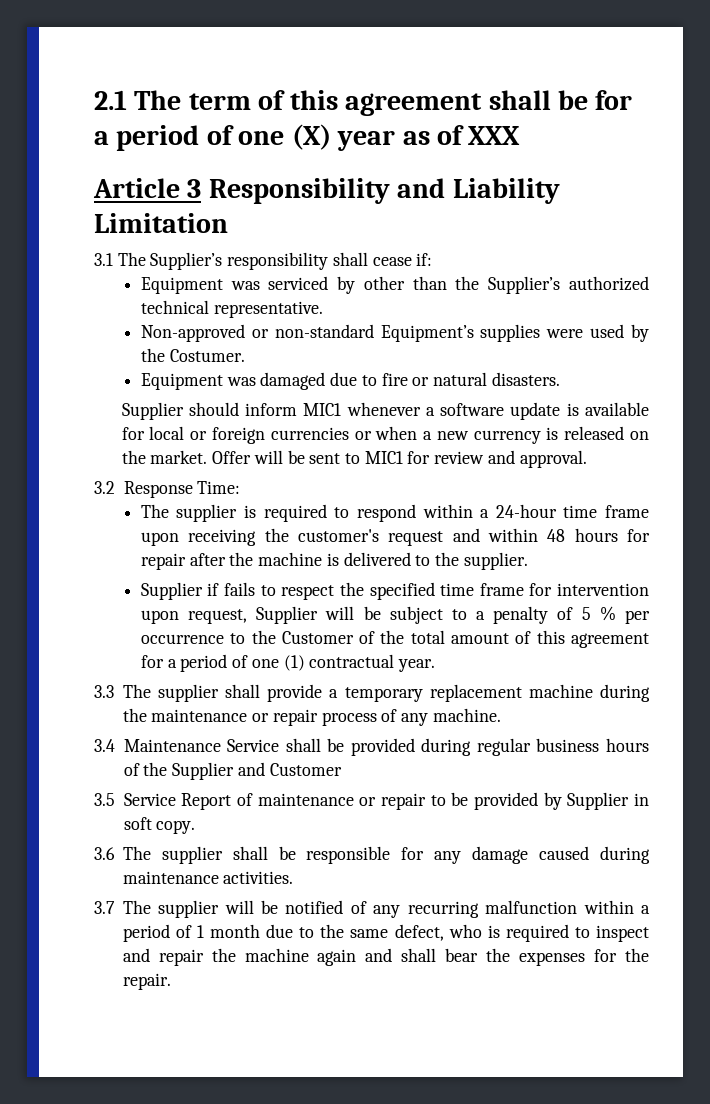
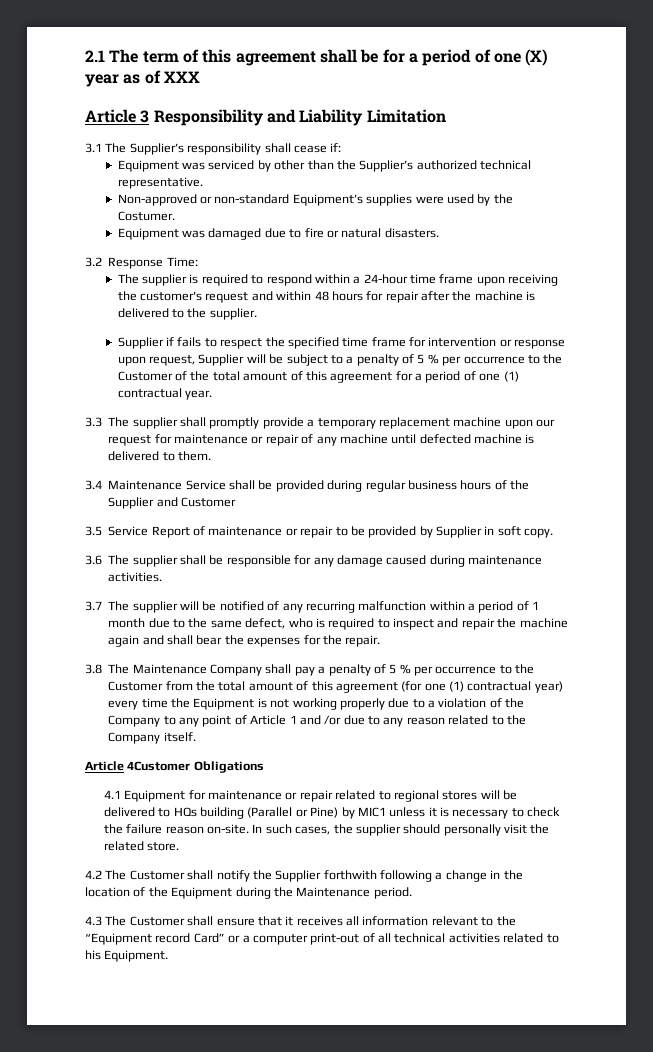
[121,402,649,420] [121,426,649,444] [121,450,587,468] // Supplier should inform MIC1 whenever a software update is available for local or foreign currencies or when a new currency is released on the market. Offer will be sent to MIC1 for review and approval. -> (439, 233) none
(649, 589) none -> [499,339,566,349] or response
(261, 691) none -> [209,417,260,429] promptly
[600,684,650,702] [122,708,501,726] during the maintenance or repair process of any machine. -> [504,419,555,429] [108,434,535,446] [108,451,211,461] upon our request for maintenance or repair of any machine until defected machine is delivered to them.
(171, 981) none -> [85,664,535,676] [108,681,563,693] [108,698,525,710] [108,715,526,727] [108,732,196,744] [85,761,264,773] [103,790,518,802] [103,807,561,819] [103,824,550,836] [103,841,180,851] [85,870,523,882] [85,887,412,899] [85,916,516,926] [85,933,559,945] [85,950,169,962] // 3.8 The Maintenance Company shall pay a penalty of 5 % per occurrence to the Customer from the total amount of this agreement (for one (1) contractual year) every time the Equipment is not working properly due to a violation of the Company to any point of Article 1 and /or due to any reason related to the Company itself. // Article 4Customer Obligations // 4.1 Equipment for maintenance or repair related to regional stores will be delivered to HQs building (Parallel or Pine) by MIC1 unless it is necessary to check the failure reason on-site. In such cases, the supplier should personally visit the related store. // 4.2 The Customer shall notify the Supplier forthwith following a change in the location of the Equipment during the Maintenance period. // 4.3 The Customer shall ensure that it receives all information relevant to the “Equipment record Card” or a computer print-out of all technical activities related to his Equipment.

